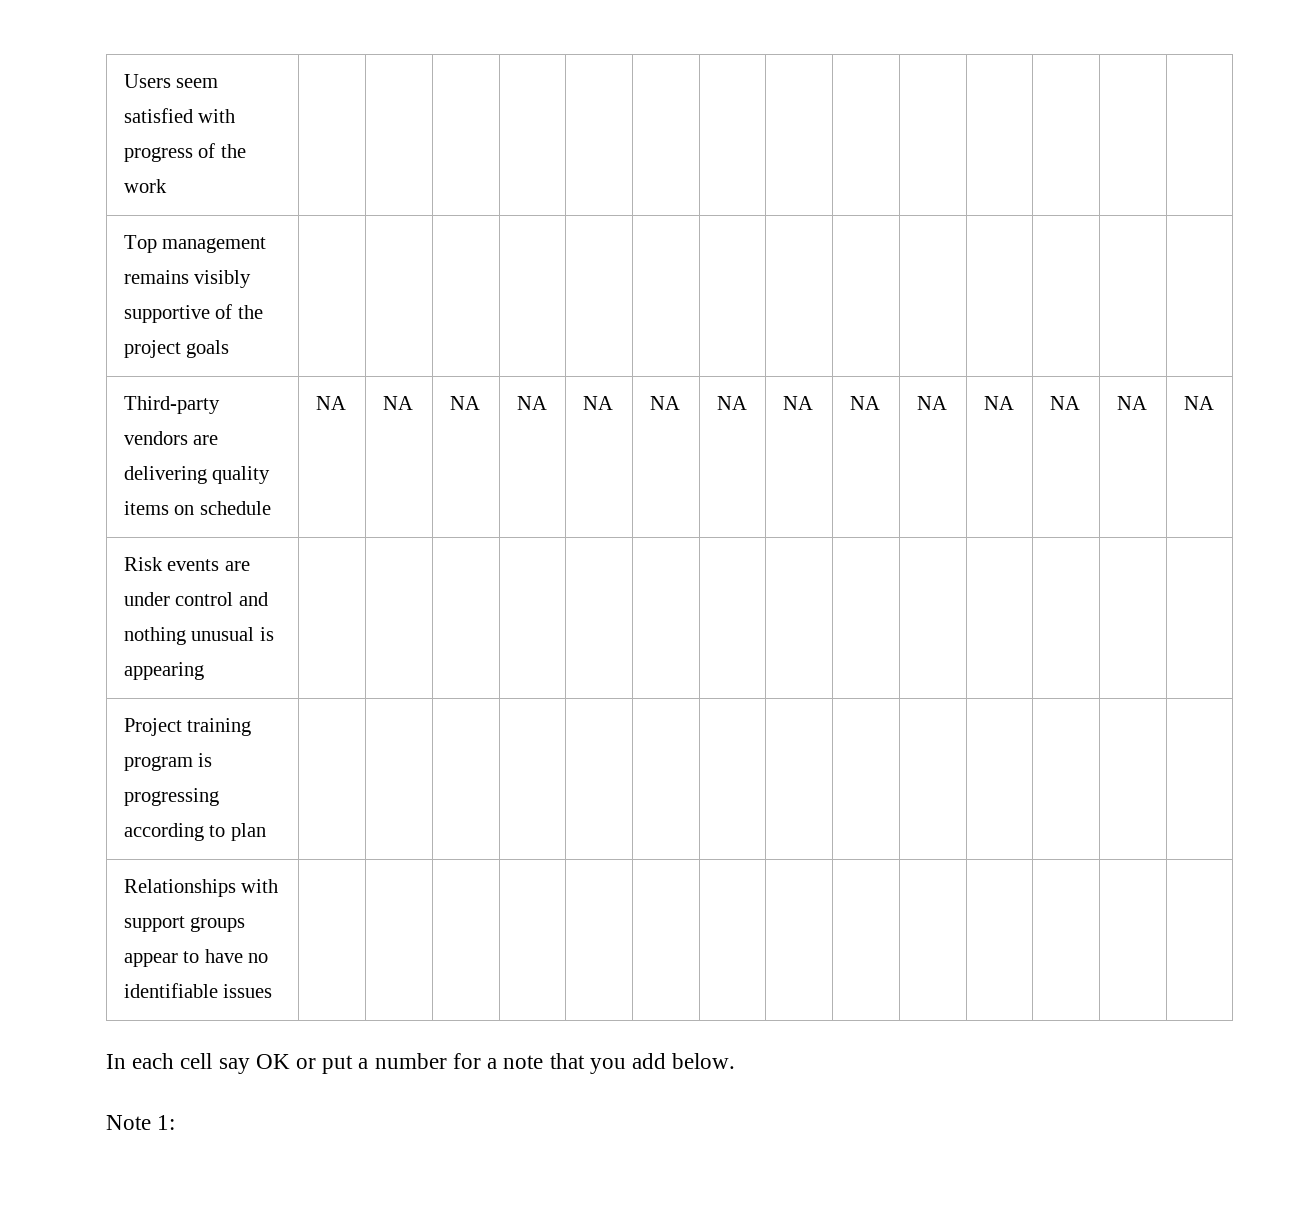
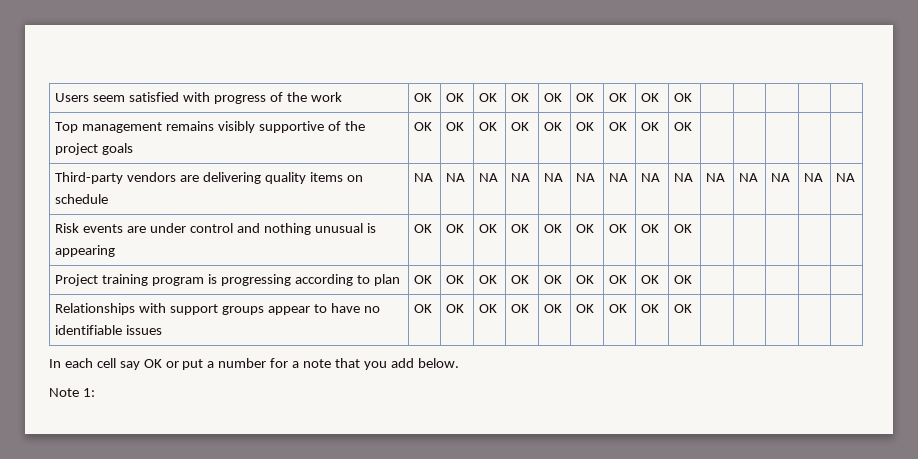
(167, 186) | | | | | | | | -> [414,93,433,102] [446,93,465,102] [479,93,498,102] [511,93,530,102] [544,93,563,102] [576,93,595,102] [609,93,628,102] [641,93,660,102] [674,93,693,102] OK | OK | OK | OK | OK | OK | OK | OK | OK
(230, 349) | | | | | | | | -> [414,122,433,131] [446,122,465,131] [479,122,498,131] [511,122,530,131] [544,122,563,131] [576,122,595,131] [609,122,628,131] [641,122,660,131] [674,122,693,131] OK | OK | OK | OK | OK | OK | OK | OK | OK
(204, 671) | | | | | | | | -> [414,224,433,233] [446,224,465,233] [479,224,498,233] [511,224,530,233] [544,224,563,233] [576,224,595,233] [609,224,628,233] [641,224,660,233] [674,224,693,233] OK | OK | OK | OK | OK | OK | OK | OK | OK
(266, 832) | | | | | | | | -> [414,275,433,284] [446,275,465,284] [479,275,498,284] [511,275,530,284] [544,275,563,284] [576,275,595,284] [609,275,628,284] [641,275,660,284] [674,275,693,284] OK | OK | OK | OK | OK | OK | OK | OK | OK
(273, 991) | | | | | | | | -> [414,304,433,313] [446,304,465,313] [479,304,498,313] [511,304,530,313] [544,304,563,313] [576,304,595,313] [609,304,628,313] [641,304,660,313] [674,304,693,313] OK | OK | OK | OK | OK | OK | OK | OK | OK

